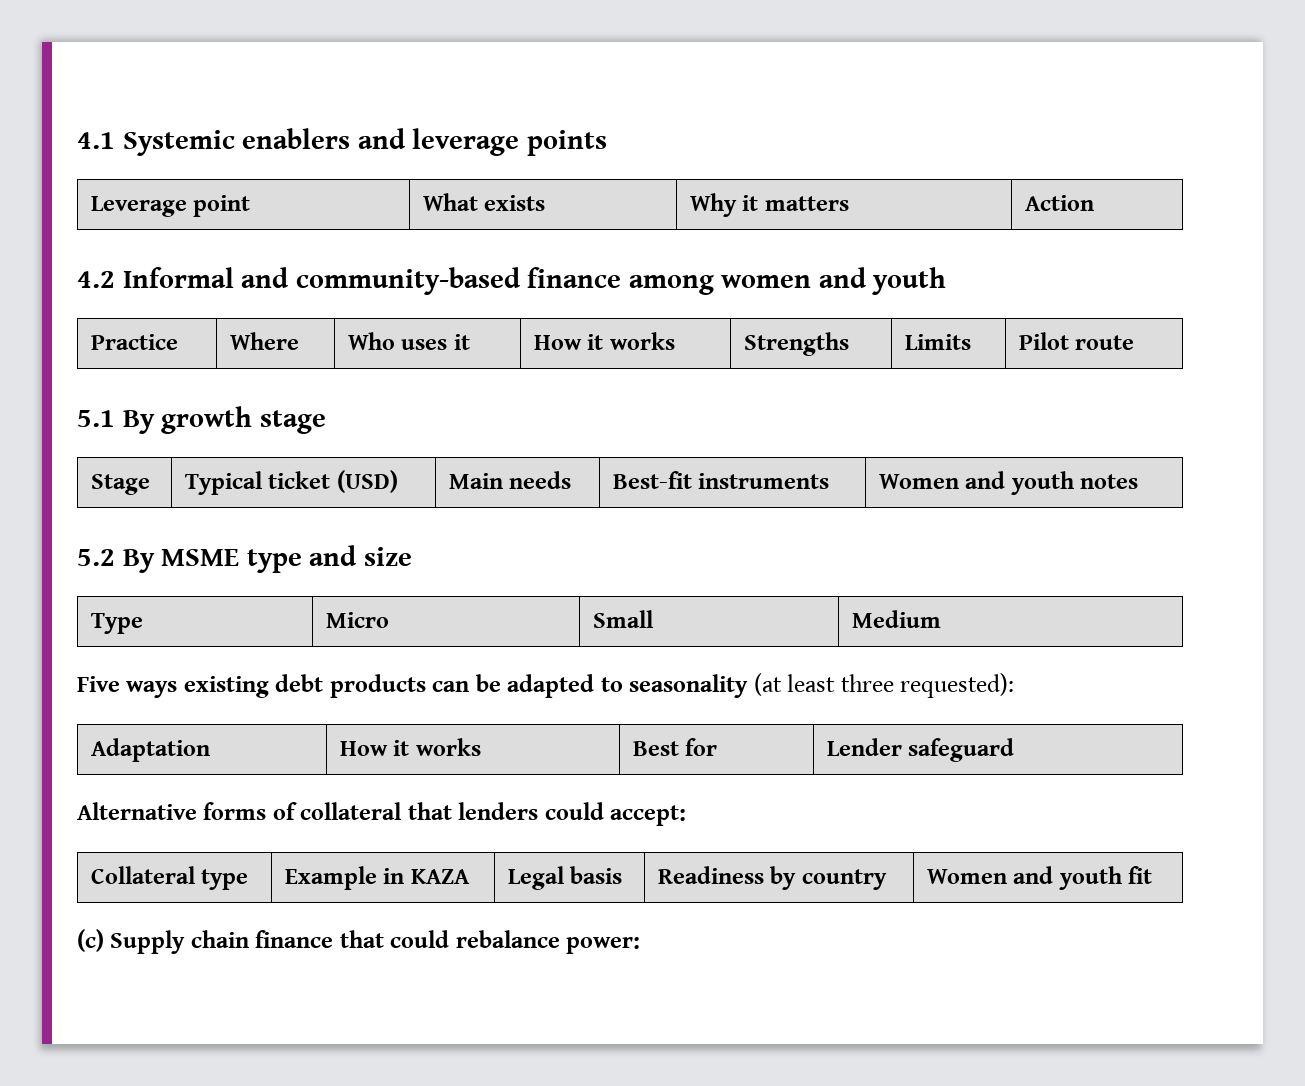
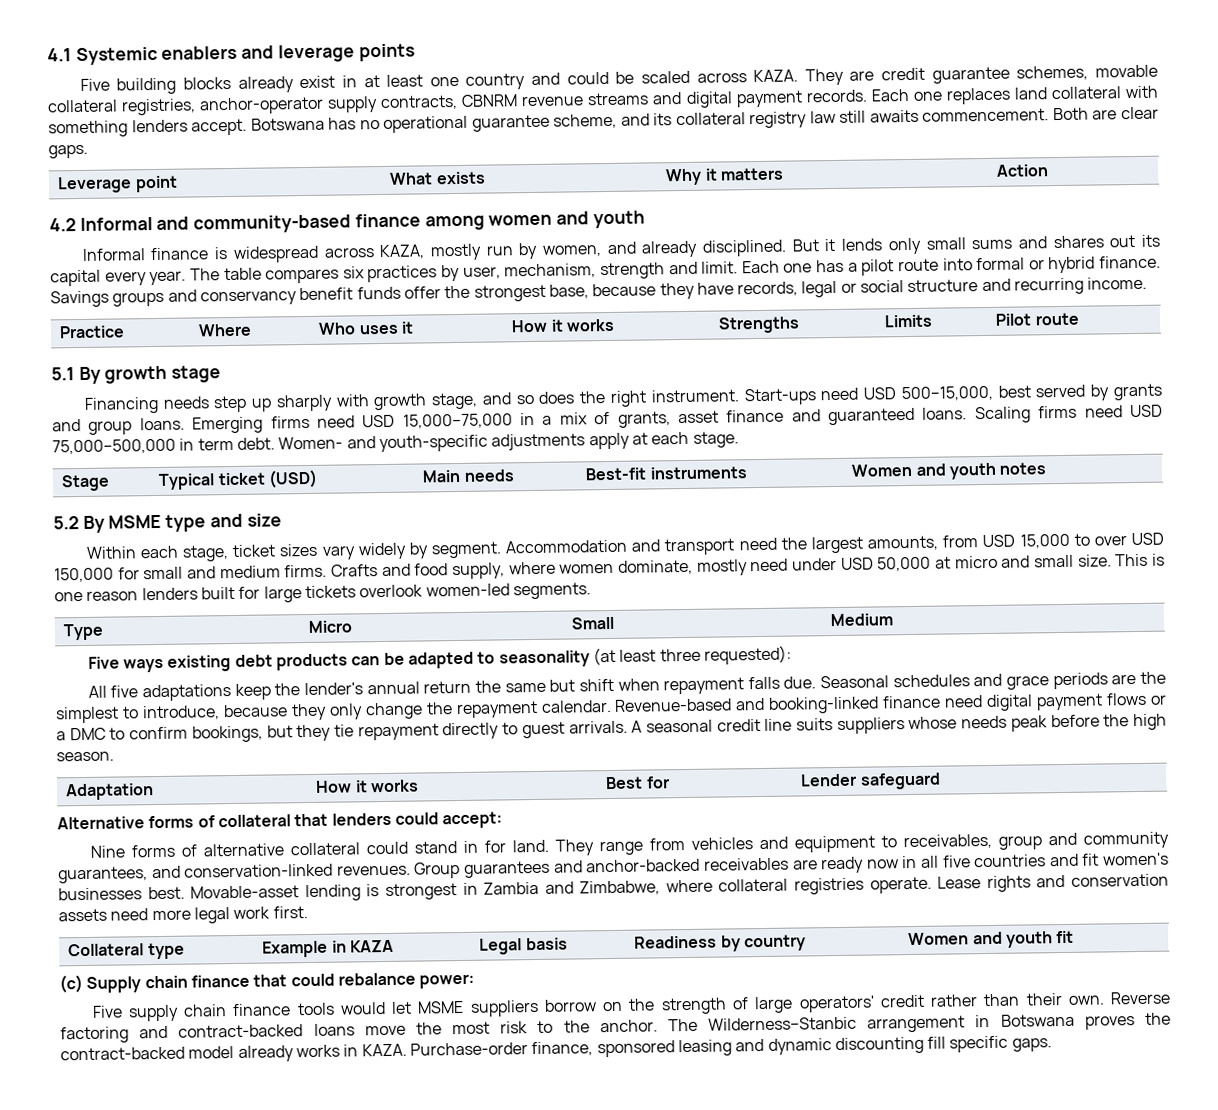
(607, 143) none -> [79,64,1158,95] [47,85,1158,116] [48,106,1159,138] [48,144,88,159] // Five building blocks already exist in at least one country and could be scaled across KAZA. They are credit guarantee schemes, movable collateral registries, anchor-operator supply contracts, CBNRM revenue streams and digital payment records. Each one replaces land collateral with something lenders accept. Botswana has no operational guarantee scheme, and its collateral registry law still awaits commencement. Both are clear gaps.
(947, 281) none -> [81,234,1160,263] [50,255,1161,287] [50,276,1148,308] // Informal finance is widespread across KAZA, mostly run by women, and already disciplined. But it lends only small sums and shares out its capital every year. The table compares six practices by user, mechanism, strength and limit. Each one has a pilot route into formal or hybrid finance. Savings groups and conservancy benefit funds offer the strongest base, because they have records, legal or social structure and recurring income.
(326, 422) none -> [83,383,1162,414] [52,404,1164,435] [52,431,739,455] // Financing needs step up sharply with growth stage, and so does the right instrument. Start-ups need USD 500–15,000, best served by grants and group loans. Emerging firms need USD 15,000–75,000 in a mix of grants, asset finance and guaranteed loans. Scaling firms need USD 75,000–500,000 in term debt. Women- and youth-specific adjustments apply at each stage.
(412, 556) none -> [85,532,1164,562] [54,553,1165,583] [54,582,591,603] // Within each stage, ticket sizes vary widely by segment. Accommodation and transport need the largest amounts, from USD 15,000 to over USD 150,000 for small and medium firms. Crafts and food supply, where women dominate, mostly need under USD 50,000 at micro and small size. This is one reason lenders built for large tickets overlook women-led segments.
(1015, 685) none -> [87,671,1166,702] [55,692,1167,724] [56,713,1167,743] [56,751,114,762] // All five adaptations keep the lender's annual return the same but shift when repayment falls due. Seasonal schedules and grace periods are the simplest to introduce, because they only change the repayment calendar. Revenue-based and booking-linked finance need digital payment flows or a DMC to confirm bookings, but they tie repayment directly to guest arrivals. A seasonal credit line suits suppliers whose needs peak before the high season.
(687, 815) none -> [89,831,1169,858] [58,852,1169,884] [58,873,1169,902] [58,906,308,924] // Nine forms of alternative collateral could stand in for land. They range from vehicles and equipment to receivables, group and community guarantees, and conservation-linked revenues. Group guarantees and anchor-backed receivables are ready now in all five countries and fit women's businesses best. Movable-asset lending is strongest in Zambia and Zimbabwe, where collateral registries operate. Lease rights and conservation assets need more legal work first.
(641, 945) none -> [91,991,1171,1022] [60,1012,1171,1044] [60,1035,1052,1062] // Five supply chain finance tools would let MSME suppliers borrow on the strength of large operators' credit rather than their own. Reverse factoring and contract-backed loans move the most risk to the anchor. The Wilderness–Stanbic arrangement in Botswana proves the contract-backed model already works in KAZA. Purchase-order finance, sponsored leasing and dynamic discounting fill specific gaps.

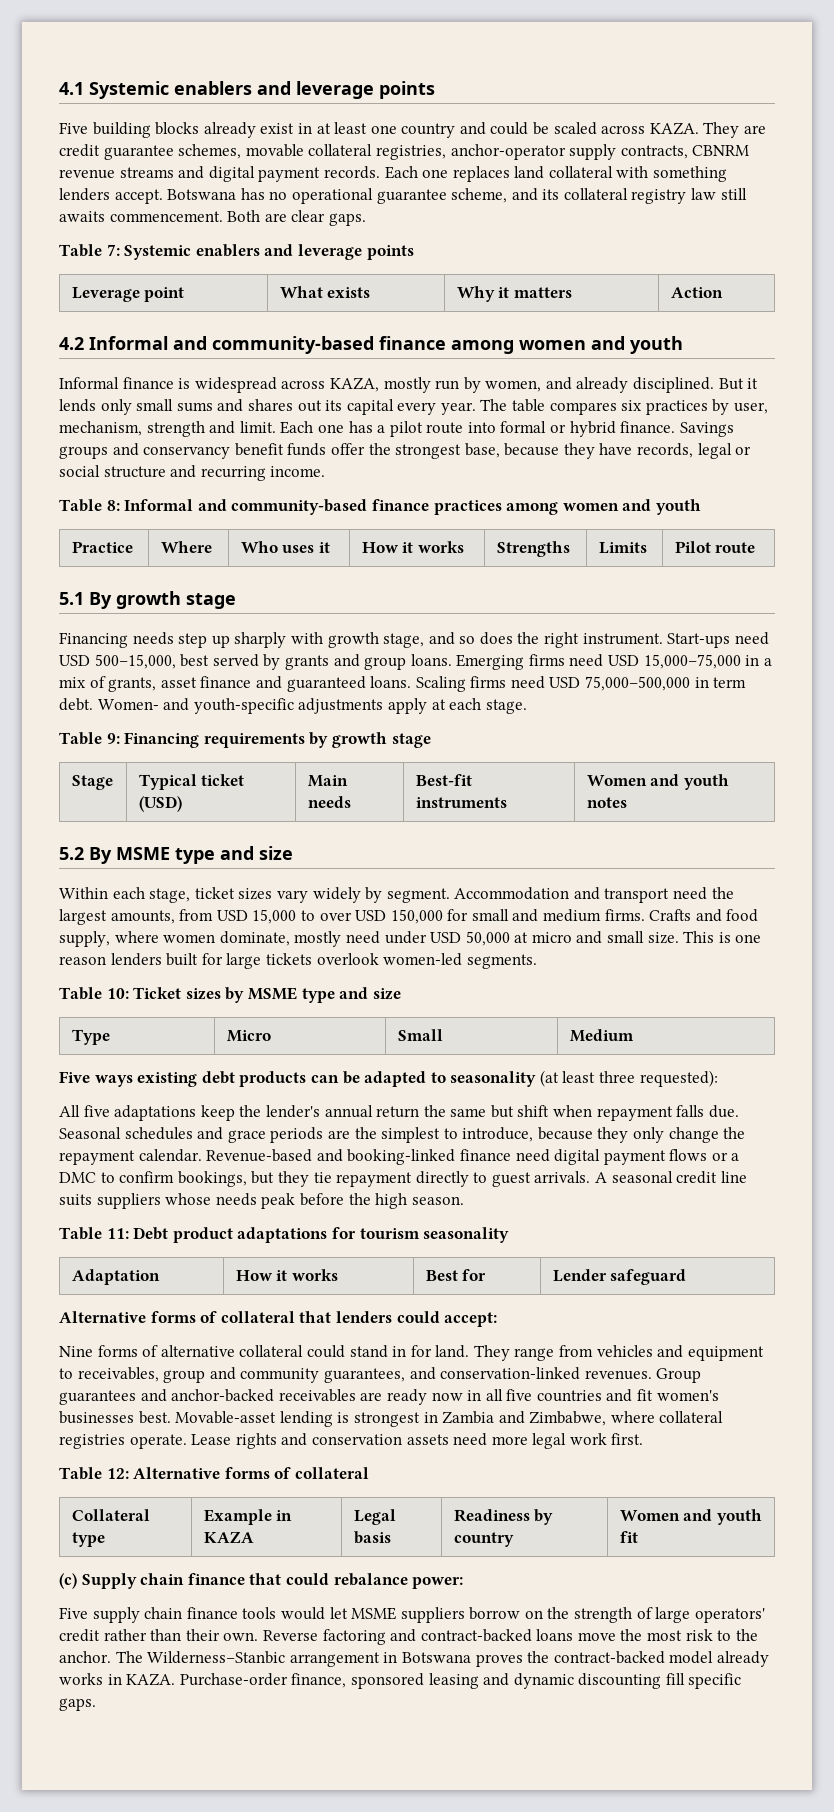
(88, 151) none -> [59,244,414,260] // Table 7: Systemic enablers and leverage points
(1148, 283) none -> [59,499,701,515] // Table 8: Informal and community-based finance practices among women and youth
(739, 439) none -> [59,732,431,748] // Table 9: Financing requirements by growth stage
(591, 591) none -> [59,987,401,1003] // Table 10: Ticket sizes by MSME type and size
(114, 756) none -> [59,1227,510,1243] // Table 11: Debt product adaptations for tourism seasonality
(308, 912) none -> [59,1467,369,1480] // Table 12: Alternative forms of collateral

